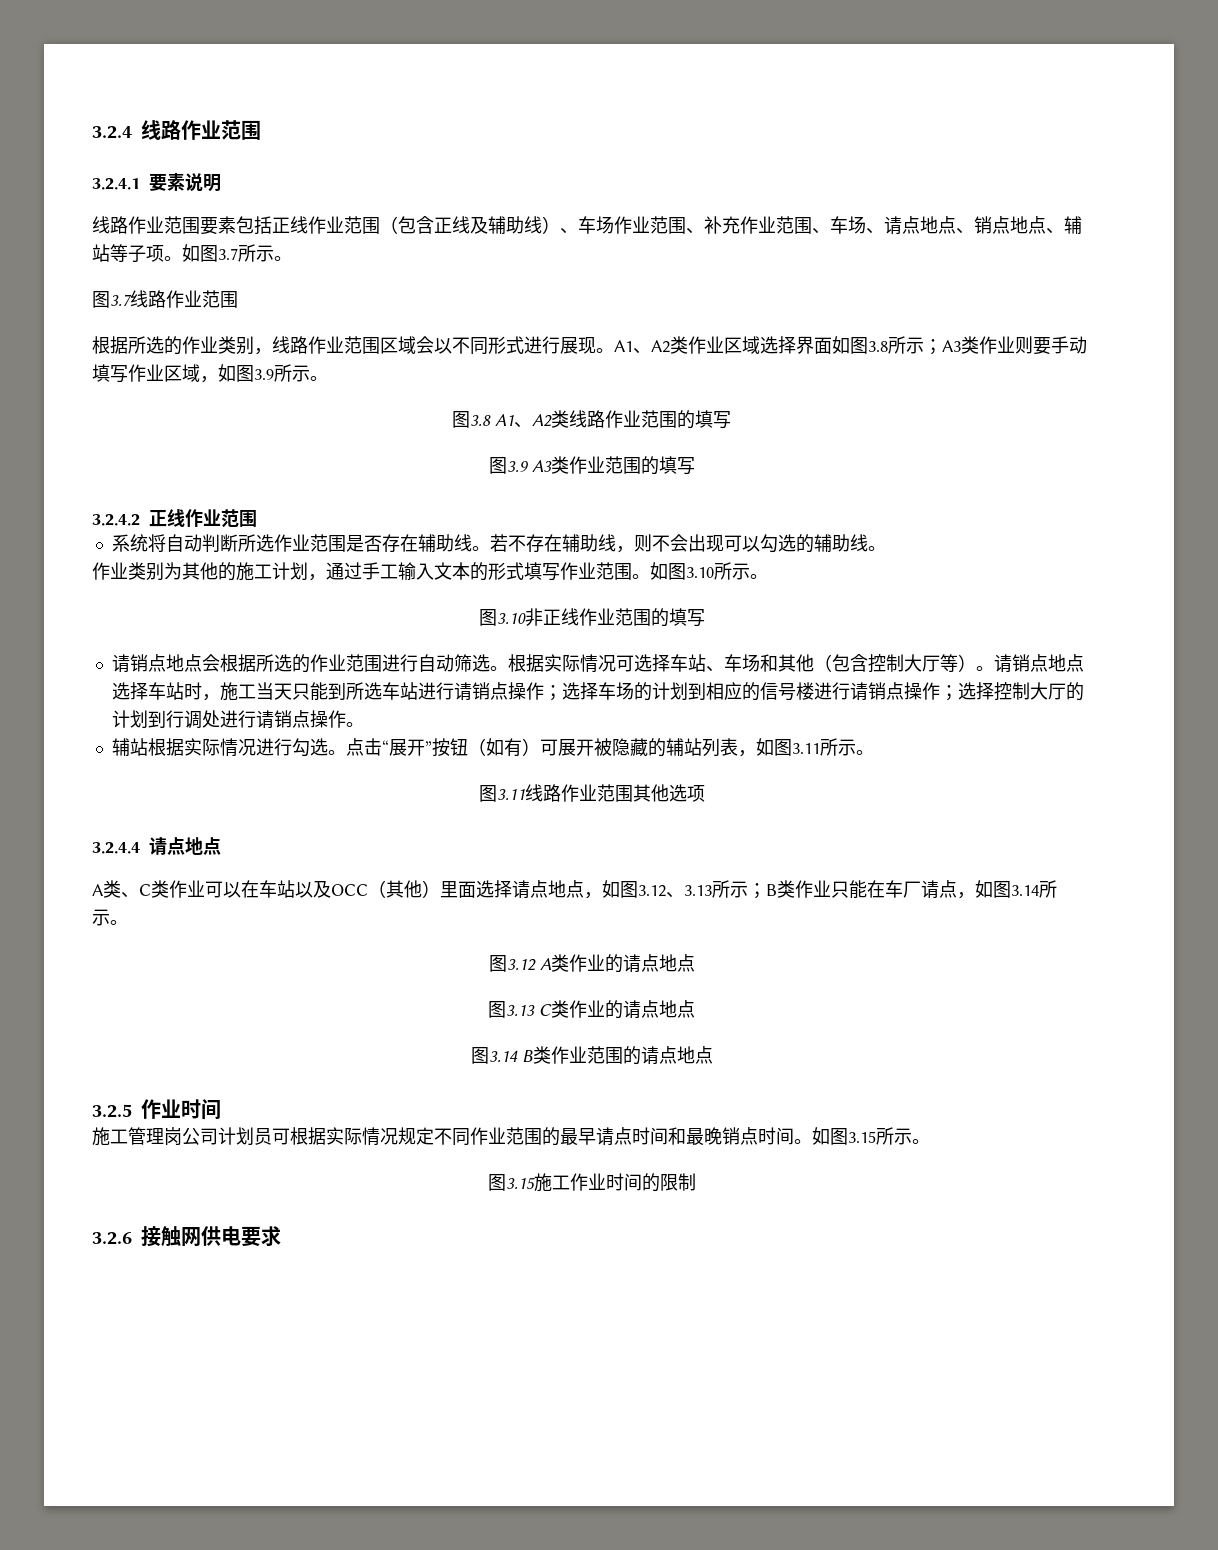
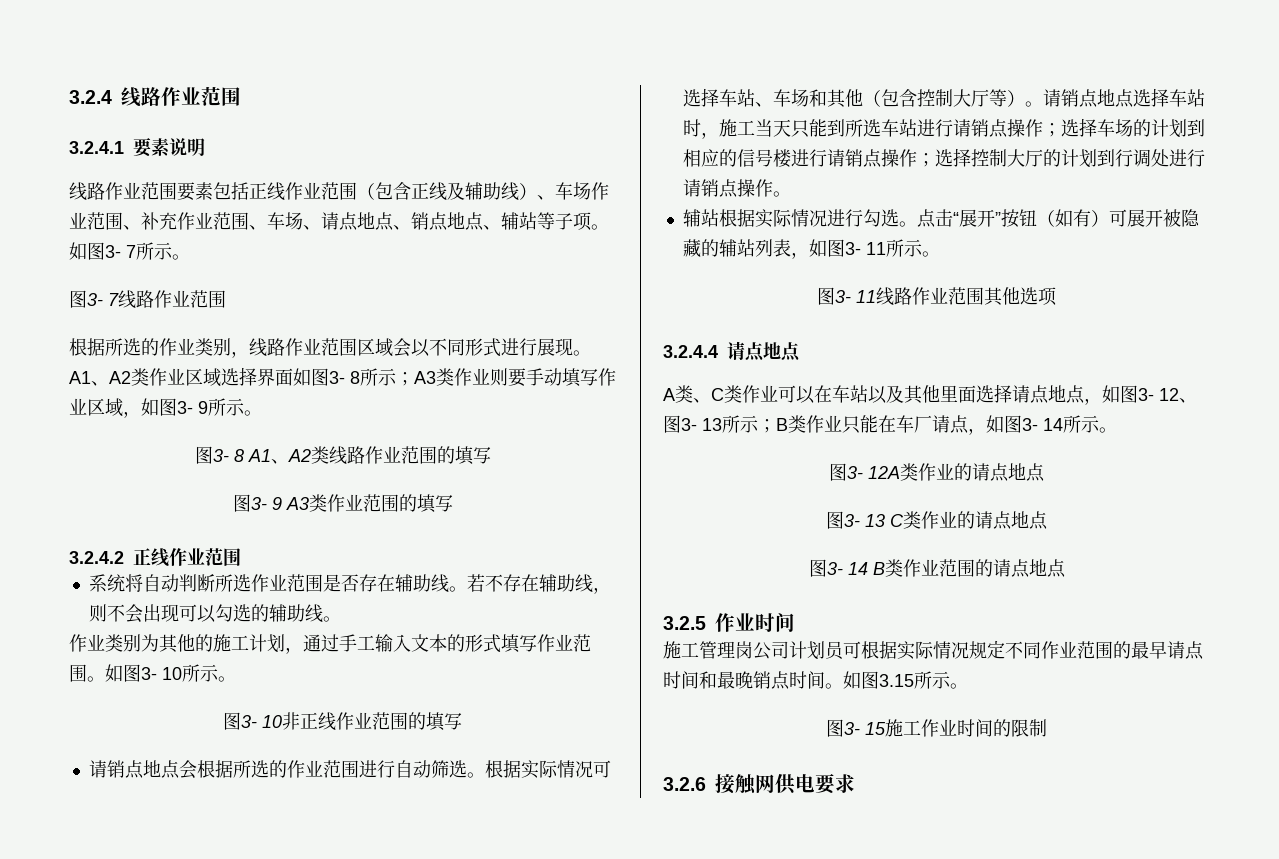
[218,244,292,262] [92,291,132,308] 3.7所示。 // 图3.7 -> [105,242,190,260] [69,290,119,308] 3- 7所示。 // 图3- 7
[868,341,888,352] 3.8 -> [329,371,360,384] 3- 8
[254,364,328,382] [452,411,491,428] 3.9所示。 // 图3.8 -> [177,398,262,416] [194,446,244,464] 3- 9所示。 // 图3- 8
[506,461,528,472] 3.9 -> [250,497,282,510] 3- 9
[686,562,768,580] [478,609,526,626] 3.10所示。 // 图3.10 -> [141,664,236,682] [223,712,282,730] 3- 10所示。 // 图3- 10
[791,738,874,756] [478,785,525,802] 3.11所示。 // 图3.11 -> [844,239,940,257] [817,287,876,305] 3- 11所示。 // 图3- 11
[331,880,440,898] OCC（其他） -> [904,385,940,404] 其他
[638,885,712,898] 3.12、3.13 -> [1138,388,1197,403] [663,415,722,433] 3- 12、图3- 13
[1011,880,1057,898] [92,909,128,926] [488,954,695,973] [488,1001,535,1018] 3.14所示。 // 图3.12 A类作业的请点地点 // 图3.13 -> [1022,415,1117,433] [829,463,1045,482] [826,511,885,529] 3- 14所示。 // 图3- 12A类作业的请点地点 // 图3- 13
[488,1050,518,1062] 3.14 -> [826,562,868,575] 3- 14
[505,1177,535,1190] 3.15 -> [844,722,886,735] 3- 15

